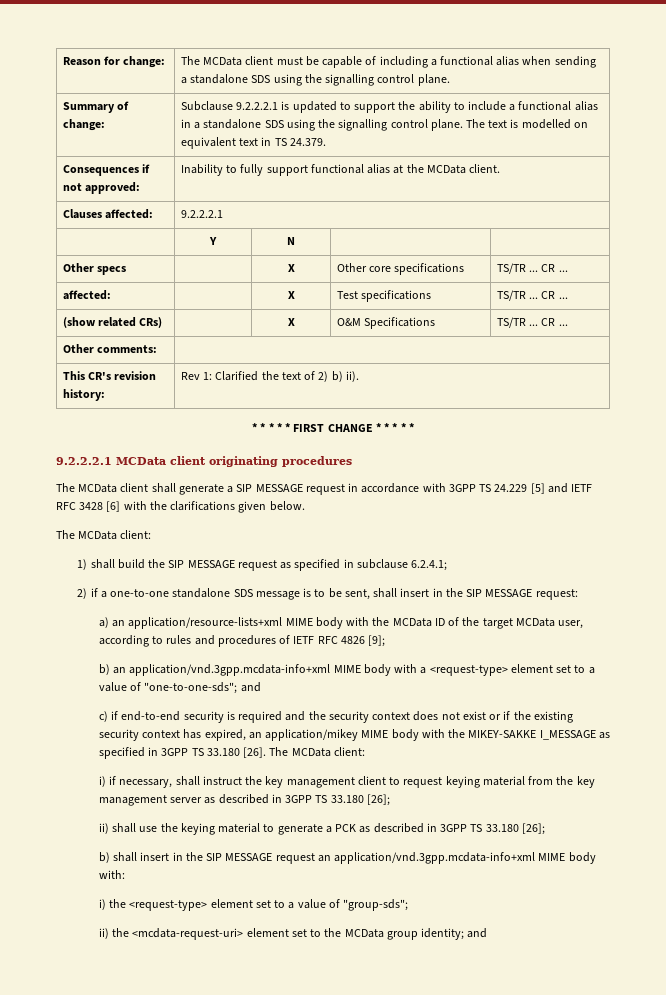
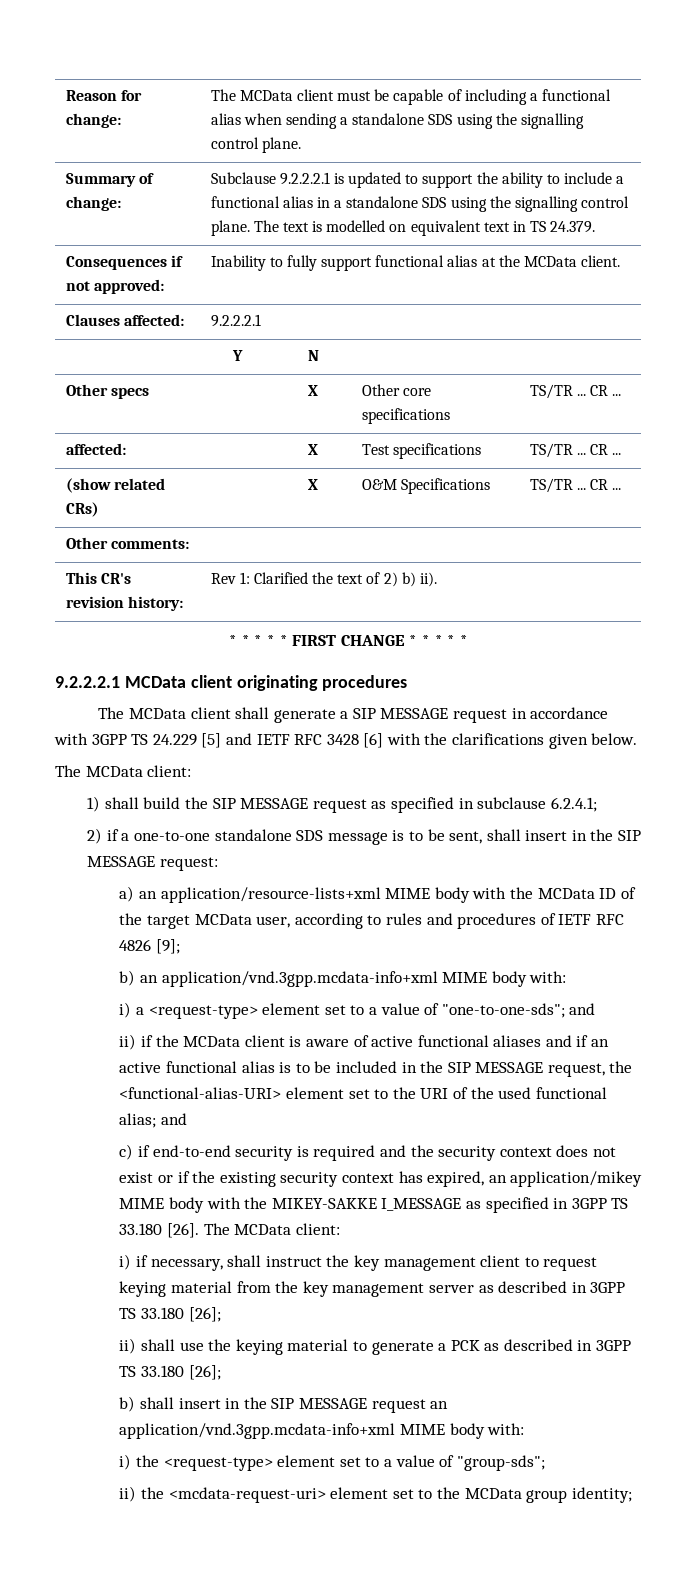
[394,664,418,673] with -> [529,971,567,983] [119,1002,132,1018] with: // i)
(261, 687) none -> [119,1034,610,1050] [119,1061,633,1077] [119,1087,607,1099] [119,1113,187,1128] // ii) if the MCData client is aware of active functional aliases and if an active functional alias is to be included in the SIP MESSAGE request, the <functional-alias-URI> element set to the URI of the used functional alias; and
[467,928,488,938] and -> (632, 1495) none

